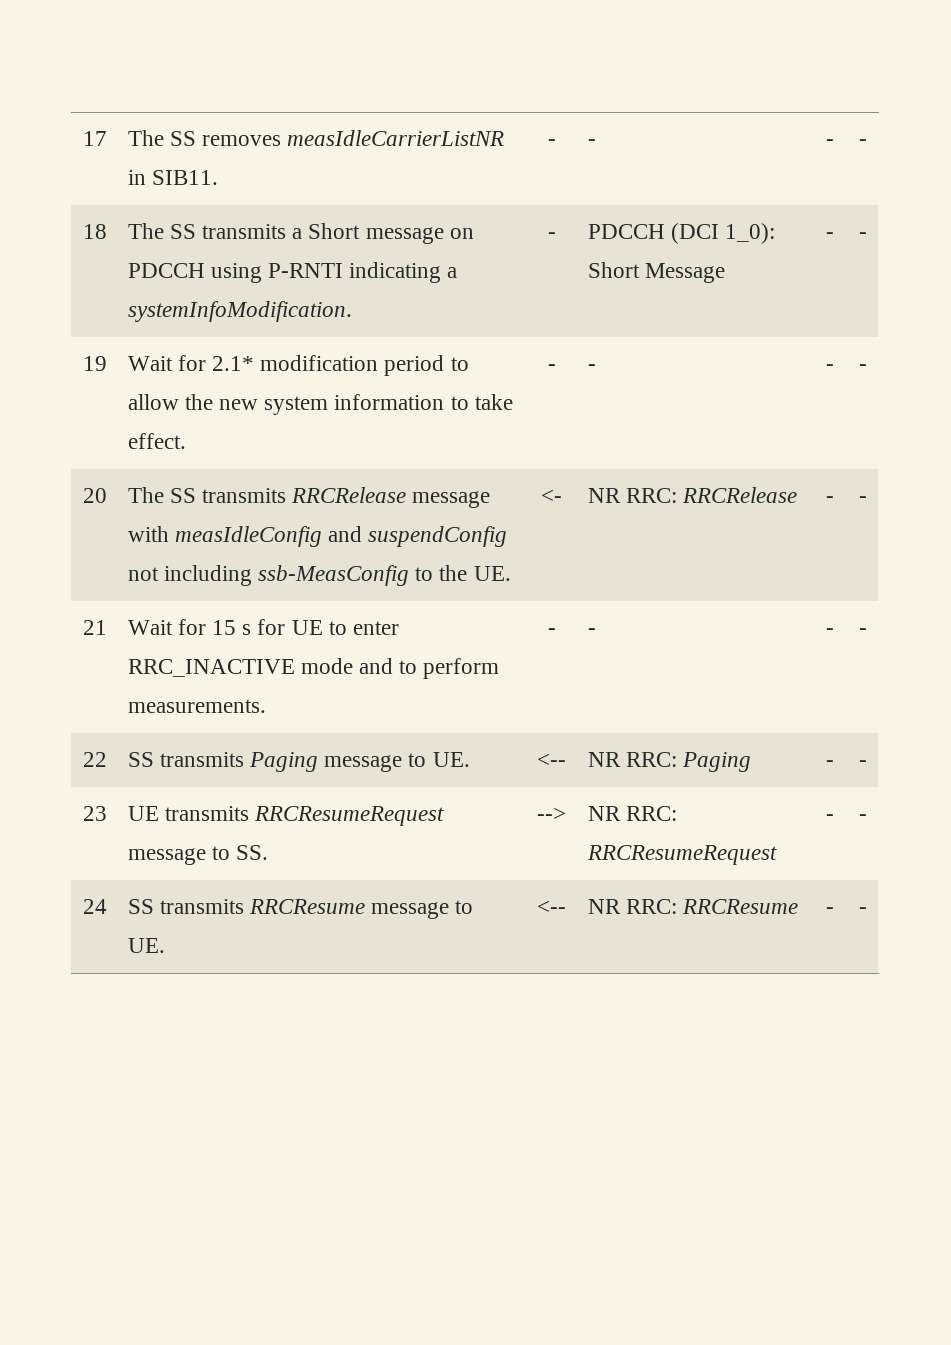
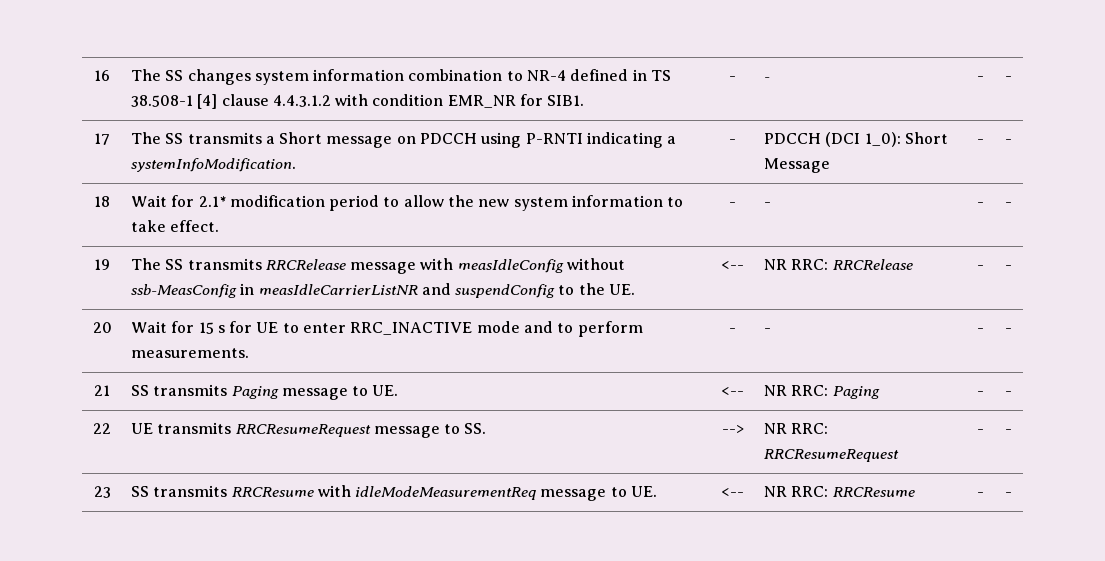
[82,131,107,146] [127,130,505,146] [127,170,218,185] [547,139,556,146] [587,139,596,146] [826,139,834,146] [858,139,867,146] [82,224,107,239] 17 | The SS removes measIdleCarrierListNR in SIB11. | - | - | - | - // 18 -> [94,70,110,81] [130,69,672,85] [130,94,585,109] [729,76,736,81] [763,77,770,81] [977,76,984,81] [1005,76,1012,81] [94,133,110,145] 16 | The SS changes system information combination to NR-4 defined in TS 38.508-1 [4] clause 4.4.3.1.2 with condition EMR_NR for SIB1. | - | - | - | - // 17
[82,356,107,371] 19 -> [94,196,110,207] 18
[82,488,107,503] 20 -> [94,259,110,270] 19
[328,526,508,547] [127,565,410,586] and suspendConfig not including ssb-MeasConfig -> [567,258,626,270] [130,283,556,298] without ssb-MeasConfig in measIdleCarrierListNR and suspendConfig
[541,489,562,503] <- -> [721,261,744,270] <--
[82,620,107,635] 21 -> [92,322,112,333] 20
[82,752,107,767] 22 -> [94,385,110,396] 21
[82,806,107,821] 23 -> [93,423,111,434] 22
[82,899,107,914] 24 -> [93,486,111,498] 23
(366, 906) none -> [317,485,537,500] with idleModeMeasurementReq

